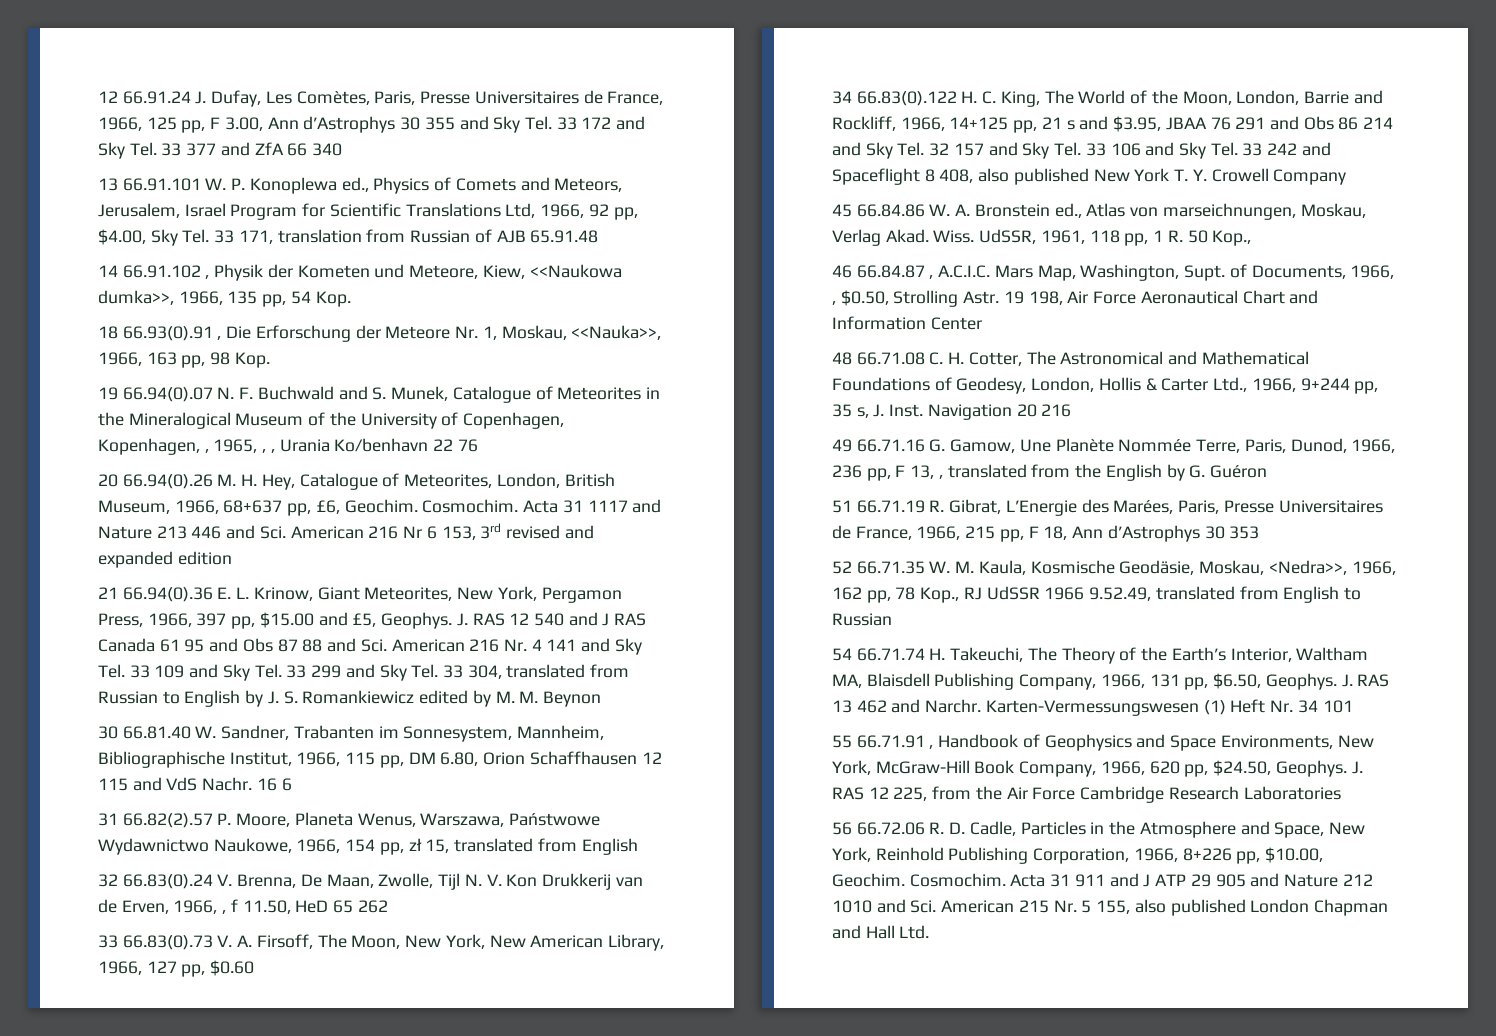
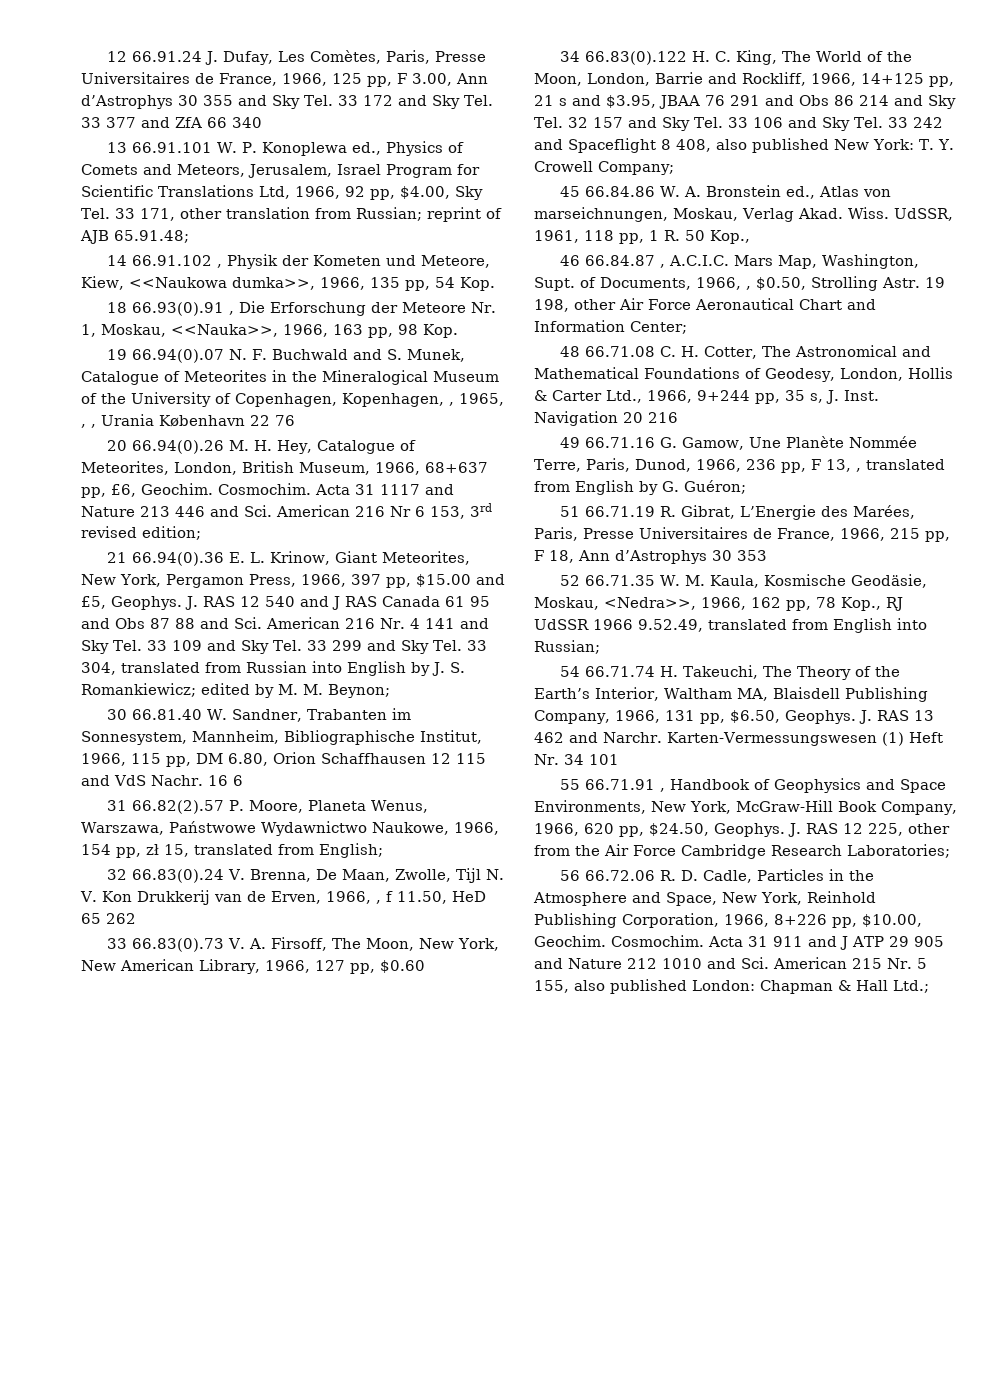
(273, 237) none -> [179,208,222,219] other
[410,230,471,243] Russian -> [355,207,481,222] Russian; reprint
[530,230,599,243] 65.91.48 -> [114,230,189,243] 65.91.48;
[334,438,429,452] Ko/benhavn -> [159,415,245,427] København
[564,525,594,539] [98,551,232,568] and expanded edition -> [142,526,201,540] edition;
[162,691,180,704] to -> [312,661,342,673] into
[302,690,415,704] Romankiewicz -> [81,683,196,697] Romankiewicz;
[542,691,601,707] Beynon -> [328,684,390,698] Beynon;
[581,838,638,855] English -> [319,843,383,858] English;
[1134,168,1170,182] York -> [873,139,914,150] York:
[1273,169,1347,185] Company -> [598,161,674,175] Company;
(1063, 298) none -> [574,299,616,310] other
[930,317,982,330] Center -> [630,321,687,334] Center;
[1075,464,1102,478] the -> (570, 486) none
[1209,465,1267,478] Guéron -> [684,480,746,494] Guéron;
[1343,587,1361,600] [832,613,892,626] to Russian -> [897,618,927,630] [534,640,600,654] into Russian;
(928, 794) none -> [907,823,950,834] other
[1243,786,1341,800] Laboratories -> [847,844,950,858] Laboratories;
[1250,899,1388,916] [832,925,930,939] London Chapman and Hall Ltd. -> [692,980,929,994] London: Chapman & Hall Ltd.;

